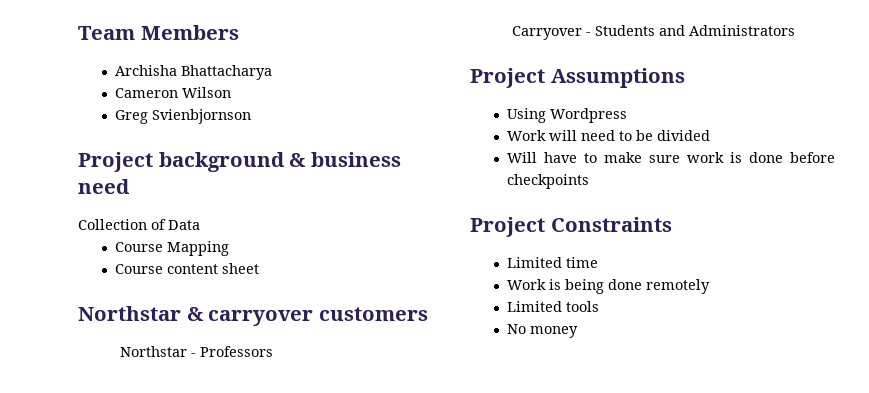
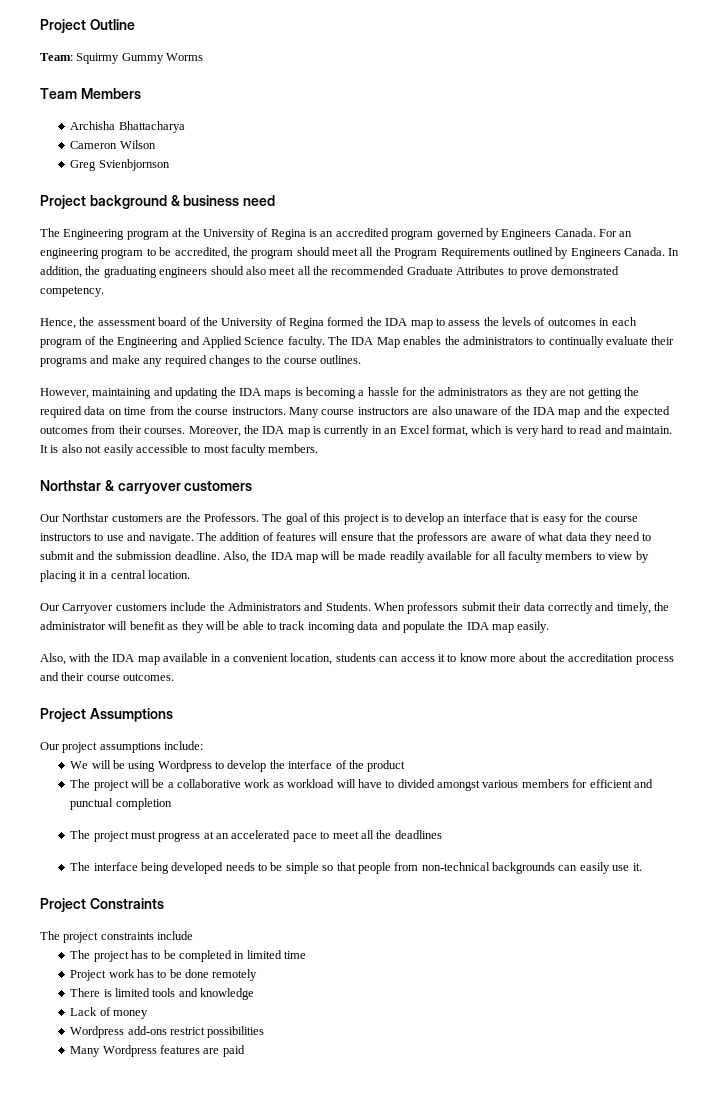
(78, 33) none -> [40,19,135,33] [40,53,204,64] Project Outline // Team: Squirmy Gummy Worms //
[78,219,200,230] [114,241,229,256] [114,263,259,274] [78,306,428,326] [120,346,274,357] [512,25,796,40] [470,68,685,88] [506,108,627,123] [506,130,710,141] [506,152,835,163] [506,174,589,189] [470,217,672,237] [506,257,598,268] [506,279,710,294] [506,301,599,312] [506,324,578,338] Collection of Data // Course Mapping // Course content sheet // Northstar & carryover customers // Northstar - Professors // Carryover - Students and Administrators // Project Assumptions // Using Wordpress // Work will need to be divided // Will have to make sure work is done before checkpoints // Project Constraints // Limited time // Work is being done remotely // Limited tools // No money -> [40,228,633,240] [40,247,680,259] [40,266,620,278] [40,286,104,297] [40,317,637,329] [40,336,675,348] [40,355,362,367] [40,387,640,399] [40,406,670,418] [40,425,672,437] [40,444,319,456] [40,480,253,494] [40,513,638,525] [40,532,651,544] [40,551,649,563] [40,570,190,582] [40,602,669,614] [40,621,550,633] [40,653,674,665] [40,672,175,681] [40,708,173,722] [40,741,204,753] [70,760,406,772] [70,779,653,791] [70,798,172,810] [70,830,442,842] [70,862,642,874] [40,898,164,912] [40,931,194,943] [70,950,307,962] [70,969,258,981] [70,988,255,1000] [70,1007,148,1019] [70,1026,265,1038] [70,1045,245,1057] The Engineering program at the University of Regina is an accredited program governed by Engineers Canada. For an engineering program to be accredited, the program should meet all the Program Requirements outlined by Engineers Canada. In addition, the graduating engineers should also meet all the recommended Graduate Attributes to prove demonstrated competency. // Hence, the assessment board of the University of Regina formed the IDA map to assess the levels of outcomes in each program of the Engineering and Applied Science faculty. The IDA Map enables the administrators to continually evaluate their programs and make any required changes to the course outlines. // However, maintaining and updating the IDA maps is becoming a hassle for the administrators as they are not getting the required data on time from the course instructors. Many course instructors are also unaware of the IDA map and the expected outcomes from their courses. Moreover, the IDA map is currently in an Excel format, which is very hard to read and maintain. It is also not easily accessible to most faculty members. // Northstar & carryover customers // Our Northstar customers are the Professors. The goal of this project is to develop an interface that is easy for the course instructors to use and navigate. The addition of features will ensure that the professors are aware of what data they need to submit and the submission deadline. Also, the IDA map will be made readily available for all faculty members to view by placing it in a central location. // Our Carryover customers include the Administrators and Students. When professors submit their data correctly and timely, the administrator will benefit as they will be able to track incoming data and populate the IDA map easily. // Also, with the IDA map available in a convenient location, students can access it to know more about the accreditation process and their course outcomes. // Project Assumptions // Our project assumptions include: // We will be using Wordpress to develop the interface of the product // The project will be a collaborative work as workload will have to divided amongst various members for efficient and punctual completion // The project must progress at an accelerated pace to meet all the deadlines // The interface being developed needs to be simple so that people from non-technical backgrounds can easily use it. // Project Constraints // The project constraints include // The project has to be completed in limited time // Project work has to be done remotely // There is limited tools and knowledge // Lack of money // Wordpress add-ons restrict possibilities // Many Wordpress features are paid

